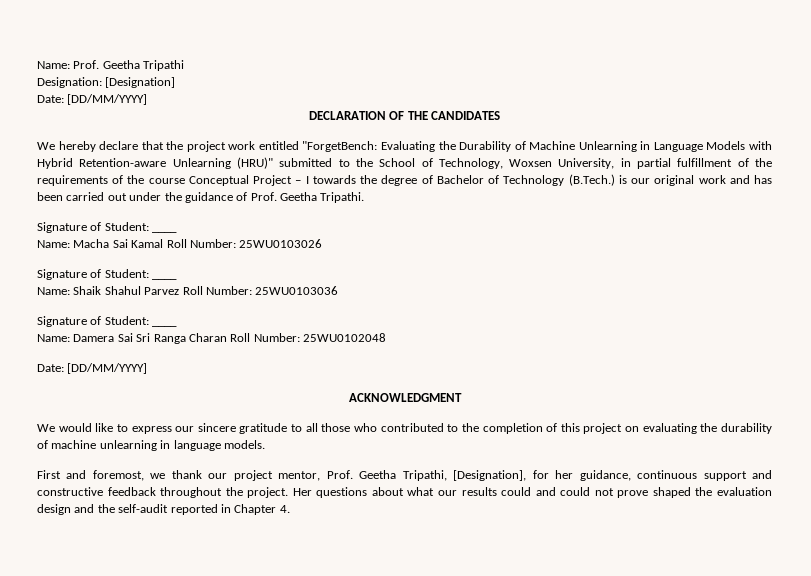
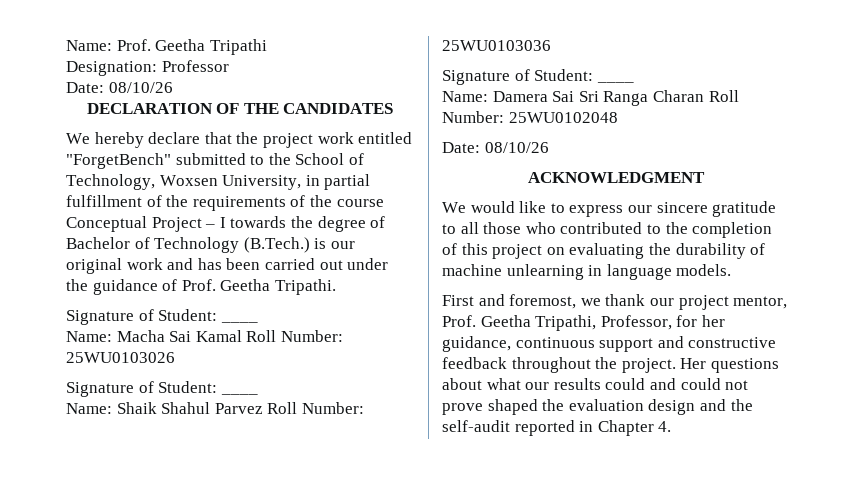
[105,77,176,88] [37,94,148,105] [Designation] // Date: [DD/MM/YYYY] -> [161,60,229,72] [66,82,173,93] Professor // Date: 08/10/26
[302,141,772,152] [37,157,273,169] "ForgetBench: Evaluating the Durability of Machine Unlearning in Language Models with Hybrid Retention-aware Unlearning (HRU)" -> [66,153,171,169] "ForgetBench"
[67,363,148,374] [DD/MM/YYYY] -> [484,142,549,153] 08/10/26
[453,470,527,481] [Designation], -> [600,315,672,330] Professor,

